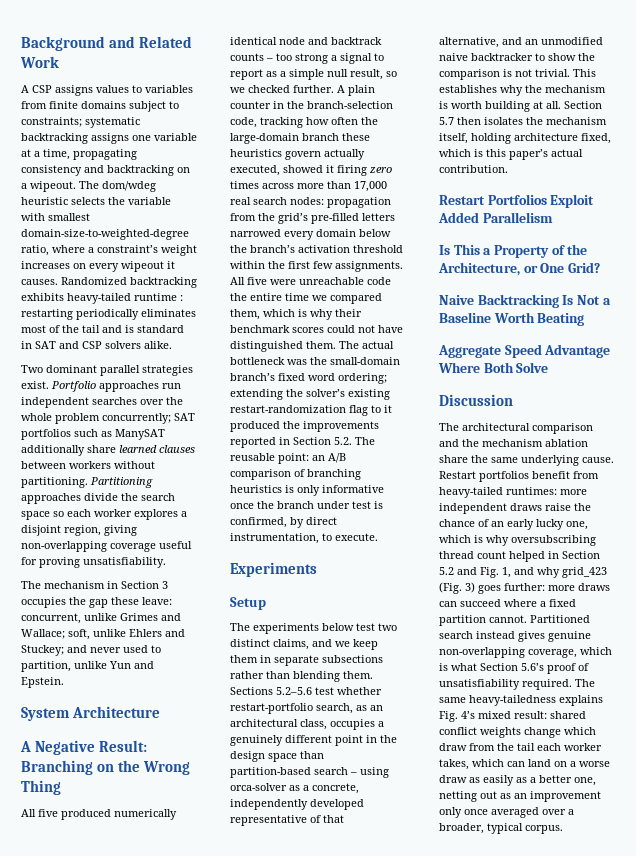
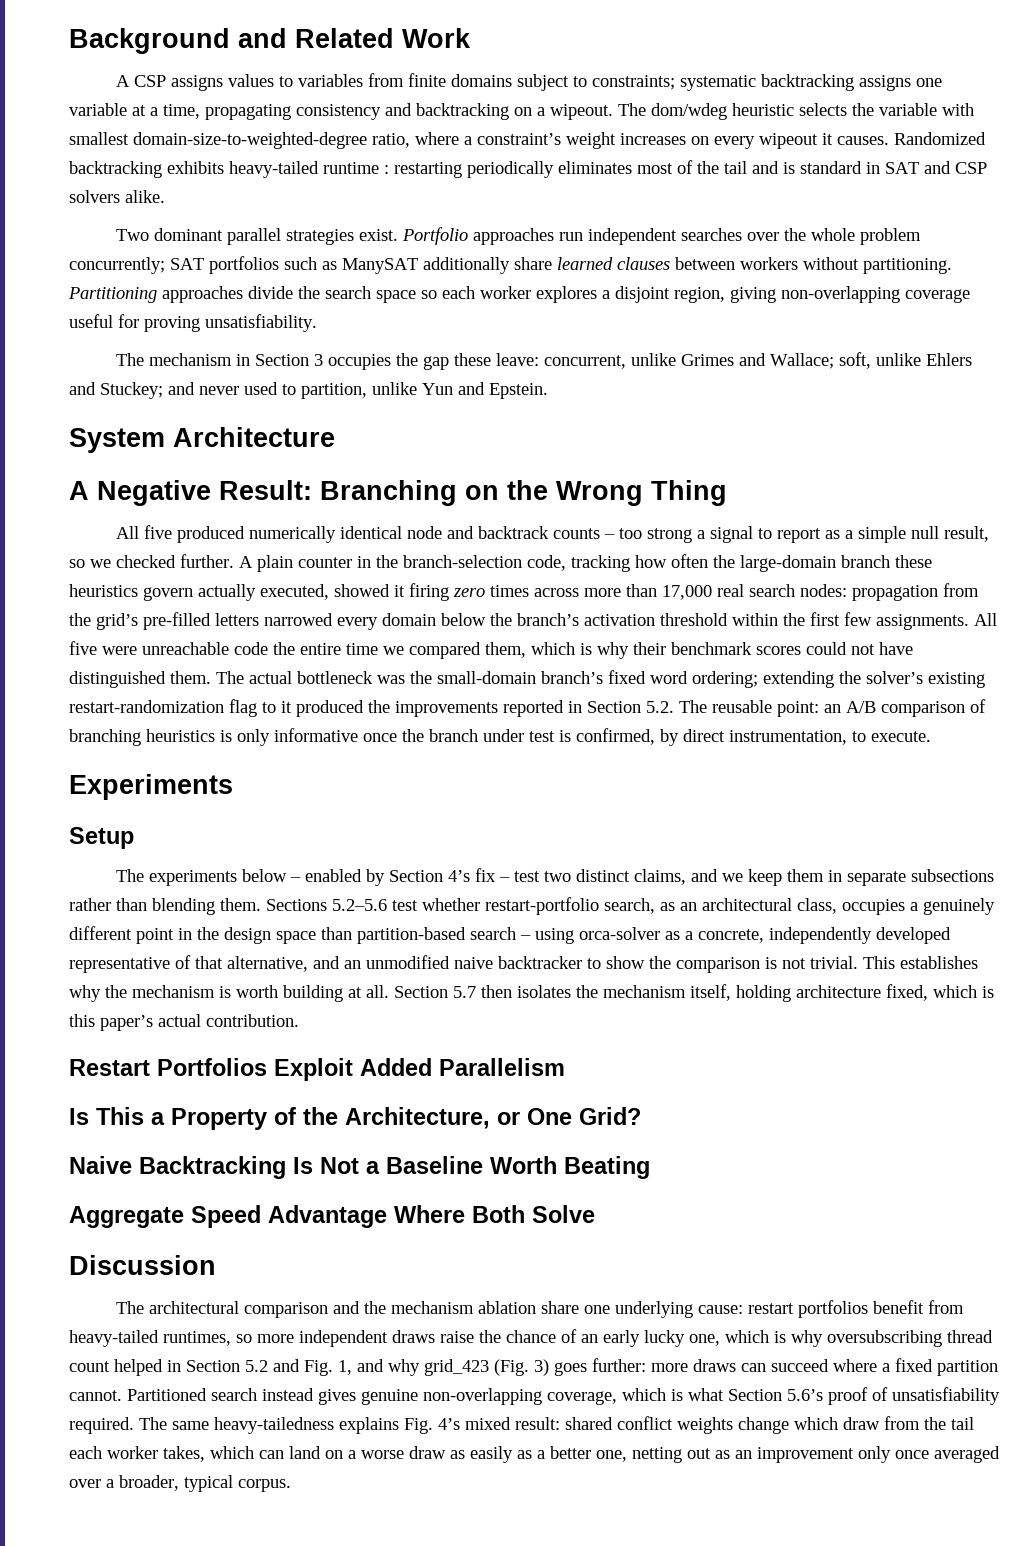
(354, 627) none -> [289,868,510,886] – enabled by Section 4’s fix –
[471,455,614,466] [439,471,476,479] the same underlying cause. Restart -> [583,1301,794,1318] one underlying cause: restart
[506,487,557,495] runtimes: -> [163,1331,252,1346] runtimes, so

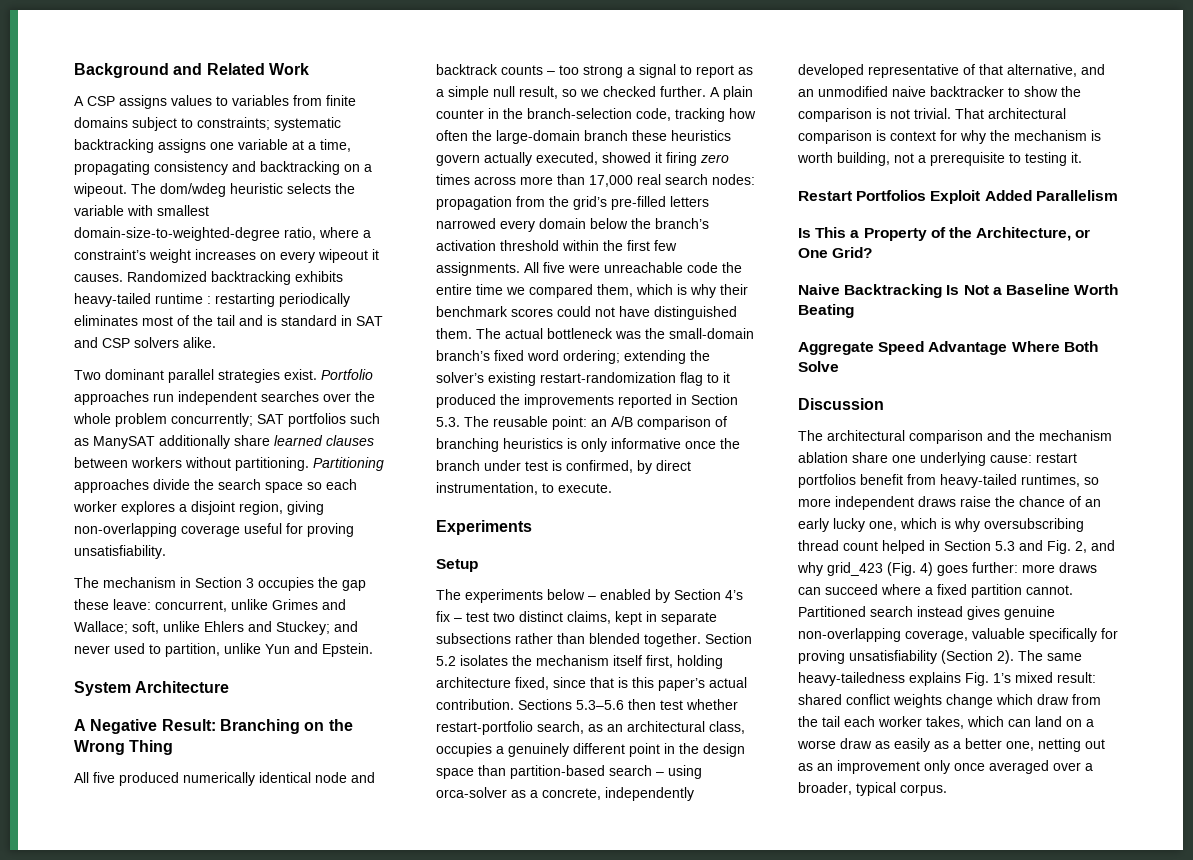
[646,701,674,713] 5.2. -> [436,417,460,427] 5.3.
[690,869,824,886] and we keep them -> [615,611,642,625] kept
[152,898,387,915] blending them. Sections 5.2–5.6 -> [589,633,752,647] [436,655,723,669] [436,677,747,691] [436,699,656,710] blended together. Section 5.2 isolates the mechanism itself first, holding architecture fixed, since that is this paper’s actual contribution. Sections 5.3–5.6 then
[863,956,978,969] This establishes -> [955,108,1066,119] [798,130,957,144] That architectural comparison is context for
[283,984,994,1002] [69,1014,299,1031] building at all. Section 5.7 then isolates the mechanism itself, holding architecture fixed, which is this paper’s actual contribution. -> [837,152,1082,166] building, not a prerequisite to testing it.
[245,1360,268,1372] 5.2 -> [995,541,1015,551] 5.3
[338,1360,352,1375] 1, -> [1075,541,1087,553] 2,
[534,1359,549,1376] 3) -> [920,562,933,576] 4)
[622,1387,1000,1405] [69,1417,134,1434] which is what Section 5.6’s proof of unsatisfiability required. -> [972,628,1118,642] [798,650,1014,664] valuable specifically for proving unsatisfiability (Section 2).
[438,1418,460,1430] 4’s -> [993,673,1011,683] 1’s

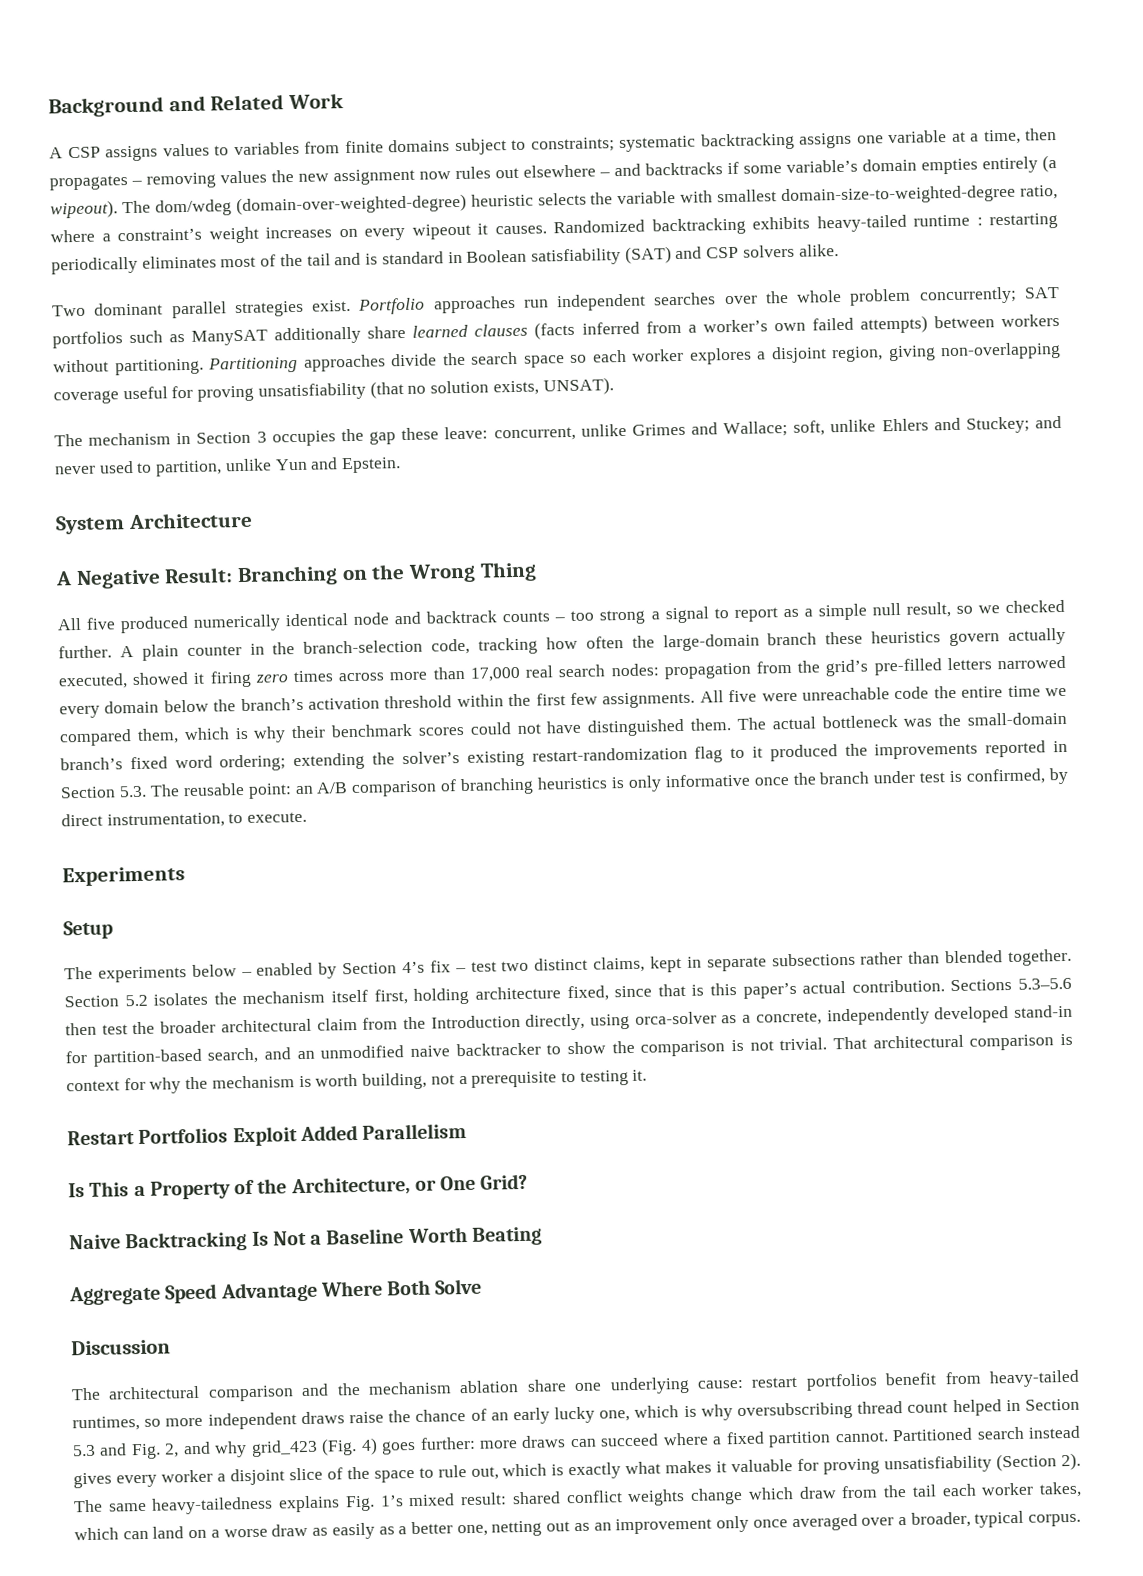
[74,161,372,175] [73,183,127,197] propagating consistency and backtracking on a wipeout. -> [1024,128,1057,141] [49,155,1057,191] [50,200,118,219] then propagates – removing values the new assignment now rules out elsewhere – and backtracks if some variable’s domain empties entirely (a wipeout).
(226, 190) none -> [235,193,467,216] (domain-over-weighted-degree)
[356,316,383,326] SAT -> [466,246,672,266] Boolean satisfiability (SAT)
(374, 440) none -> [534,315,928,340] (facts inferred from a worker’s own failed attempts)
[74,545,166,559] unsatisfiability. -> [257,377,614,401] unsatisfiability (that no solution exists, UNSAT).
[686,699,738,710] [436,721,745,735] [436,743,745,757] [436,765,664,779] whether restart-portfolio search, as an architectural class, occupies a genuinely different point in the design space than partition-based search – -> [132,1013,586,1035] the broader architectural claim from the Introduction directly,
[868,64,1077,78] representative of that alternative, -> [1014,1004,1074,1018] [65,1047,259,1067] stand-in for partition-based search,
[1004,606,1055,620] [798,628,1097,642] genuine non-overlapping coverage, valuable specifically -> [115,1459,794,1488] every worker a disjoint slice of the space to rule out, which is exactly what makes it valuable

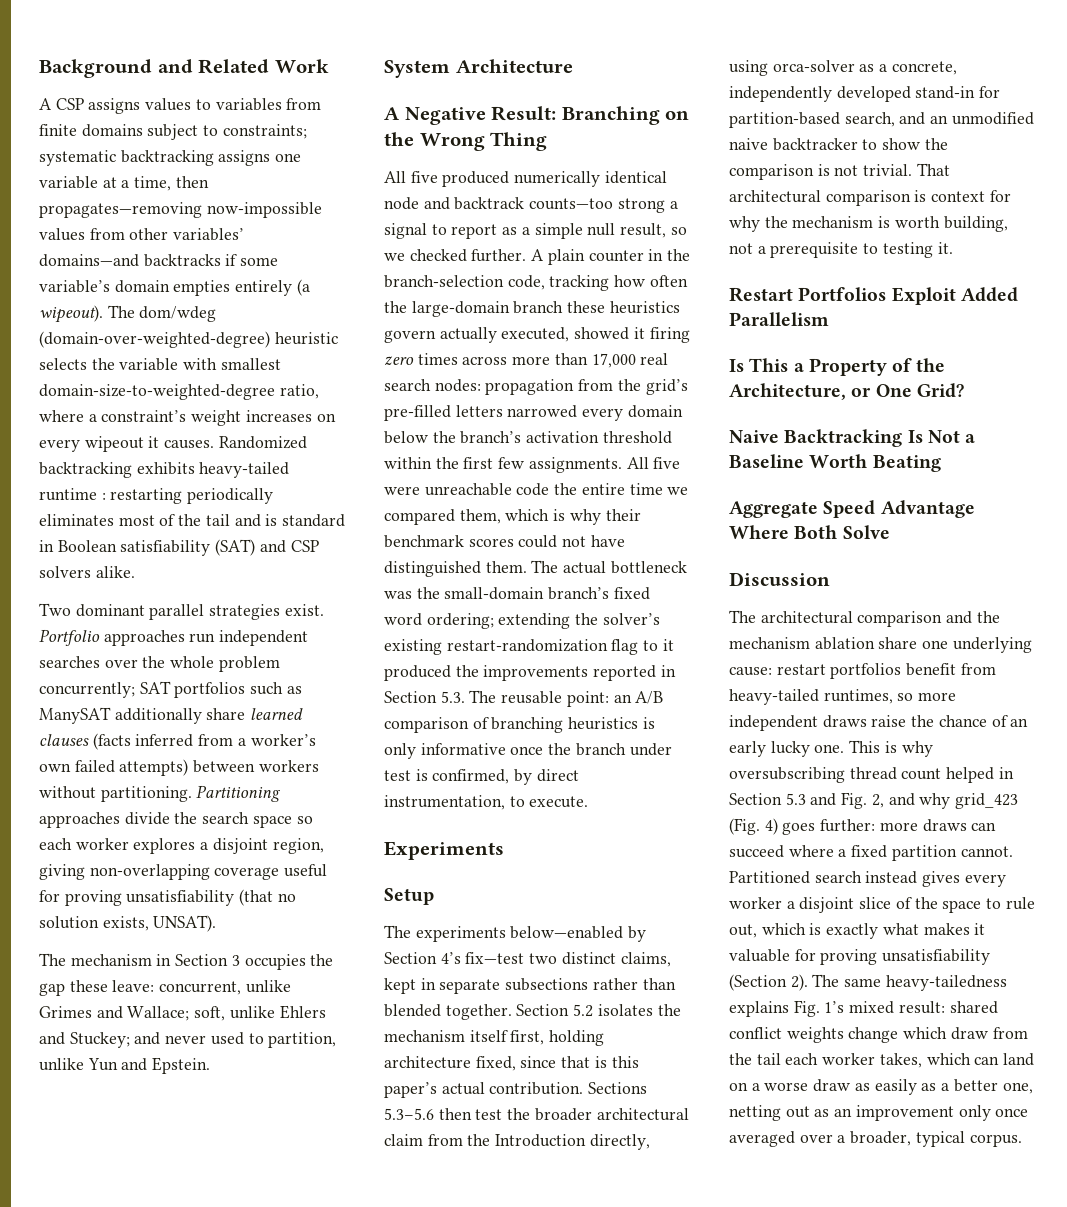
[49,163,641,191] propagates – removing values the new assignment now rules out elsewhere – and -> [39,202,322,218] [39,228,245,241] [39,254,139,267] propagates—removing now-impossible values from other variables’ domains—and
[502,610,595,623] counts – too -> [529,198,614,210] counts—too
[191,960,497,979] below – enabled by Section 4’s fix – test -> [510,926,647,942] [384,952,525,964] below—enabled by Section 4’s fix—test
[599,1405,680,1422] one, which -> [814,740,881,753] one. This

